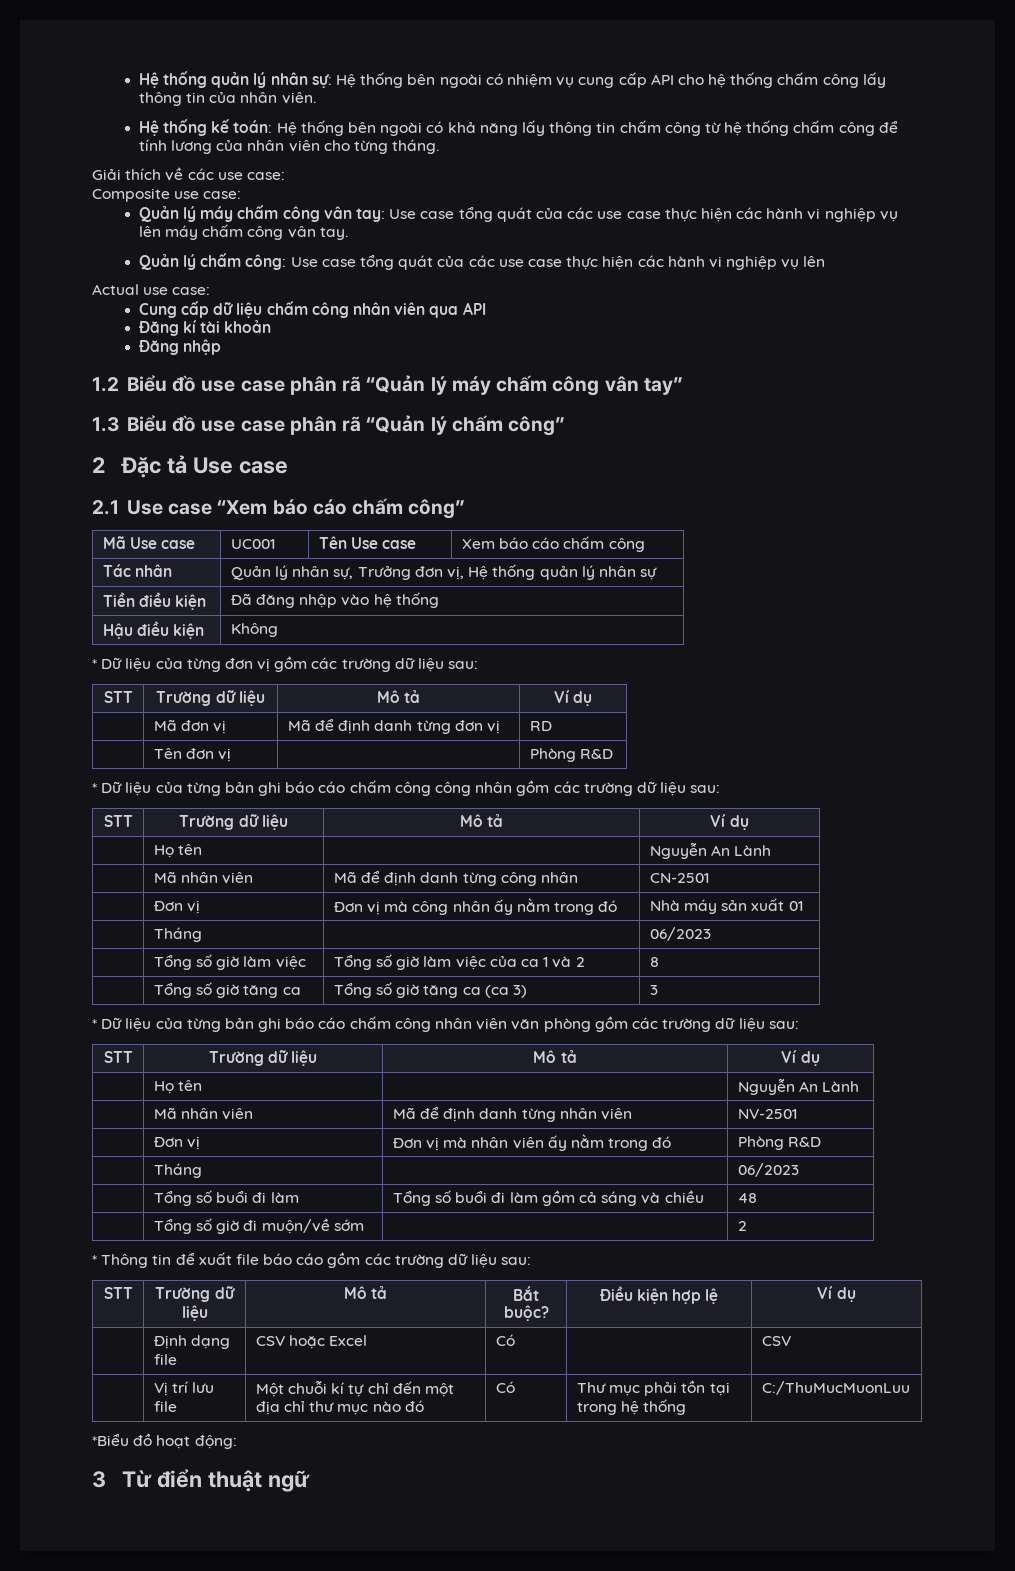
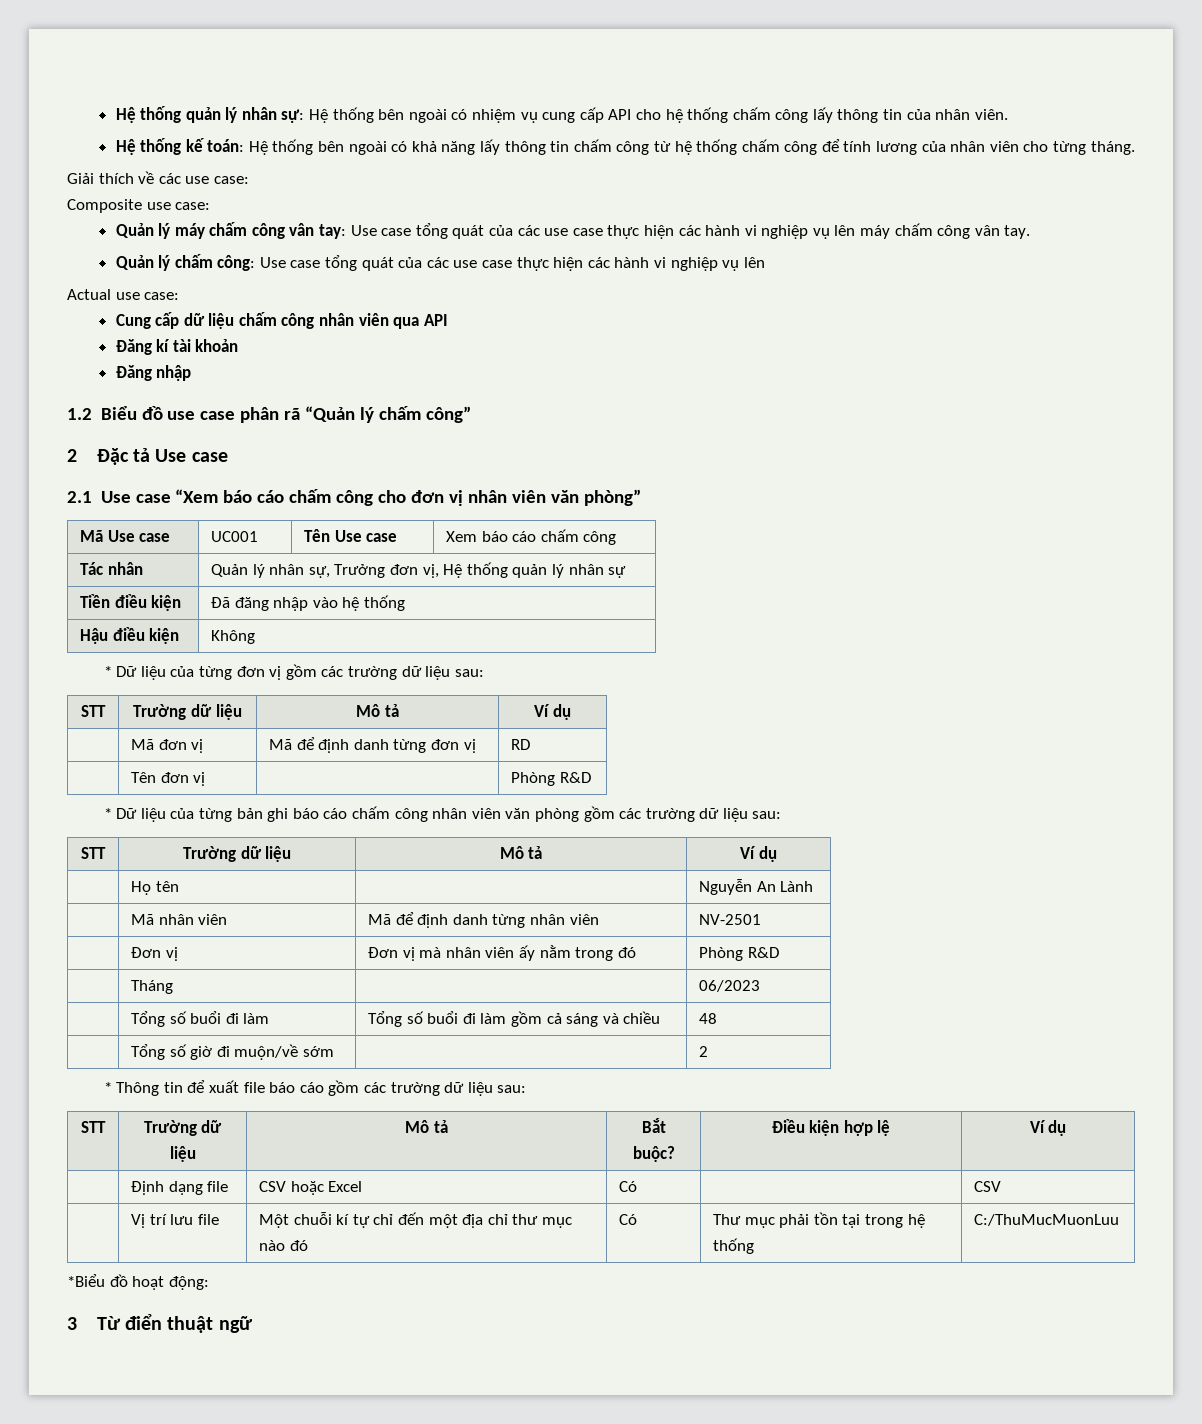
[451,375,682,396] [92,415,447,435] máy chấm công vân tay” // 1.3 Biểu đồ use case phân rã “Quản lý -> (375, 415) none
[408,499,465,519] công” -> [336,489,642,506] công cho đơn vị nhân viên văn phòng”
[92,780,721,796] [103,815,133,827] [179,814,288,830] [459,814,504,827] [710,814,749,830] [153,844,203,858] [649,842,772,859] [153,871,254,884] [333,870,578,886] [649,873,709,883] [153,900,201,914] [333,898,618,915] [649,898,803,914] [153,927,202,942] [649,927,711,941] [153,954,306,970] [333,954,585,970] [649,957,659,967] [153,982,301,998] [333,982,527,998] [649,985,658,995] // * Dữ liệu của từng bản ghi báo cáo chấm công công nhân gồm các trường dữ liệu sau: // STT | Trường dữ liệu | Mô tả | Ví dụ // | Họ tên | | Nguyễn An Lành // | Mã nhân viên | Mã để định danh từng công nhân | CN-2501 // | Đơn vị | Đơn vị mà công nhân ấy nằm trong đó | Nhà máy sản xuất 01 // | Tháng | | 06/2023 // | Tổng số giờ làm việc | Tổng số giờ làm việc của ca 1 và 2 | 8 // | Tổng số giờ tăng ca | Tổng số giờ tăng ca (ca 3) | 3 -> (591, 777) none

